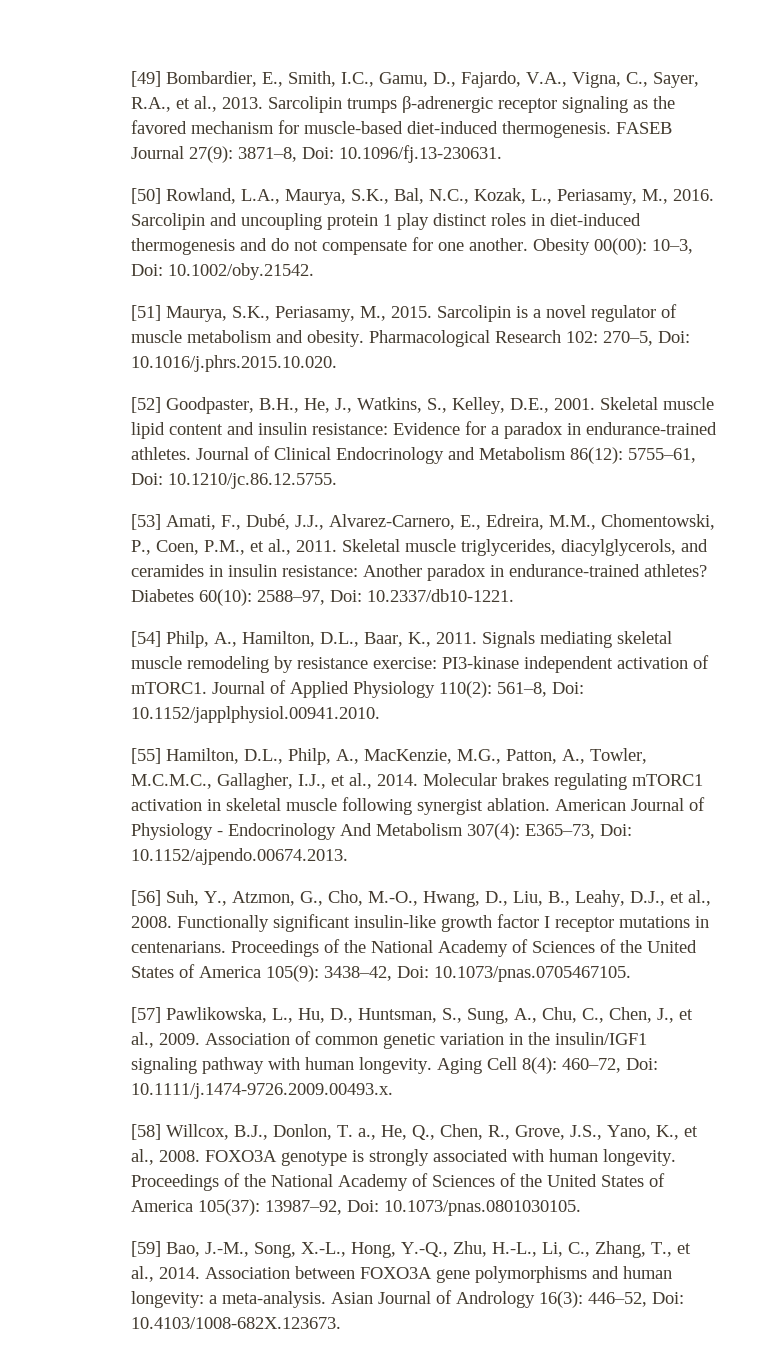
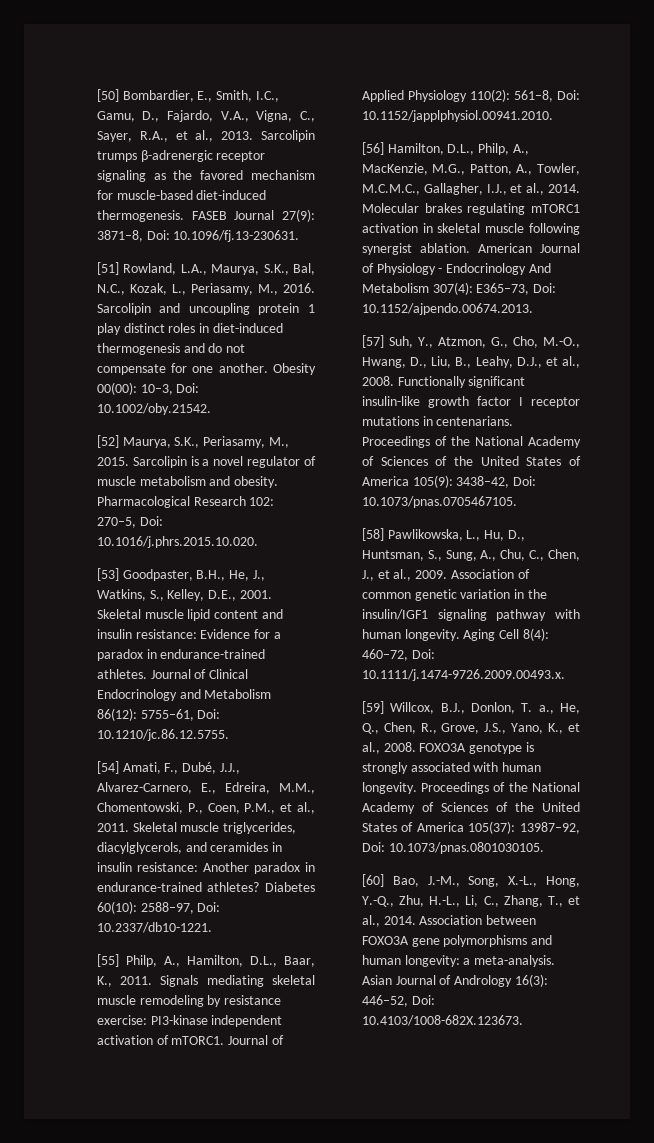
[131,71,162,87] [49] -> [96,89,119,102] [50]
[131,188,162,204] [50] -> [96,262,119,275] [51]
[131,305,162,321] [51] -> [96,435,119,448] [52]
[131,397,162,413] [52] -> [96,568,119,581] [53]
[131,514,162,530] [53] -> [96,761,119,774] [54]
[131,631,162,647] [54] -> [96,954,119,967] [55]
[131,748,162,764] [55] -> [361,142,384,155] [56]
[131,890,162,906] [56] -> [361,335,384,348] [57]
[131,1007,162,1023] [57] -> [361,528,384,541] [58]
[131,1124,162,1140] [58] -> [361,701,384,714] [59]
[131,1241,162,1257] [59] -> [361,874,384,887] [60]

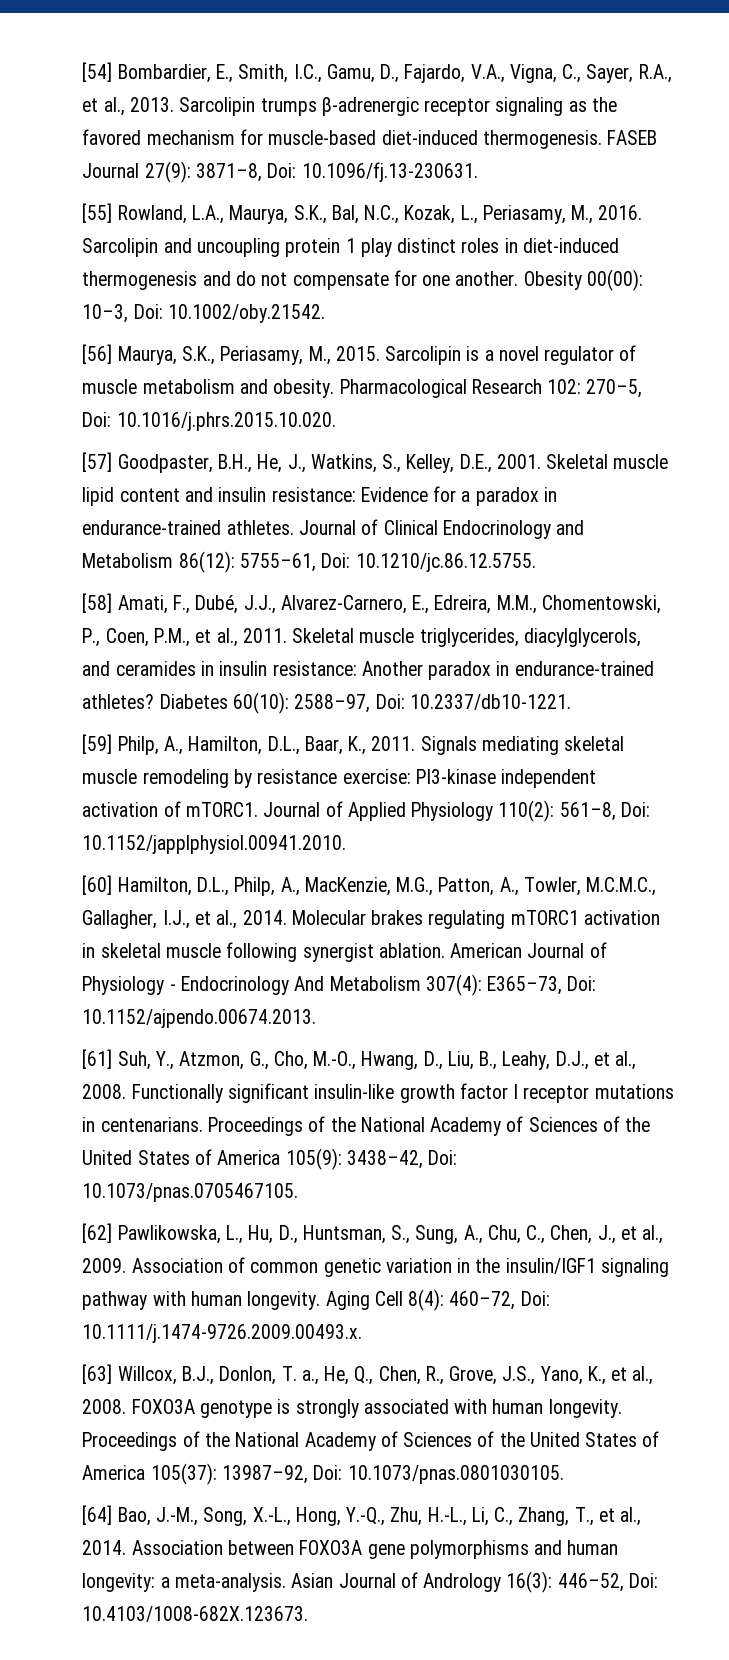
[96,89,119,102] [50] -> [82,62,113,82] [54]
[96,262,119,275] [51] -> [82,203,113,223] [55]
[96,435,119,448] [52] -> [82,344,113,364] [56]
[96,568,119,581] [53] -> [82,452,113,472] [57]
[96,761,119,774] [54] -> [82,593,113,613] [58]
[96,954,119,967] [55] -> [82,734,113,754] [59]
[361,142,384,155] [56] -> [82,875,113,895] [60]
[361,335,384,348] [57] -> [82,1049,113,1069] [61]
[361,528,384,541] [58] -> [82,1223,113,1243] [62]
[361,701,384,714] [59] -> [82,1364,113,1384] [63]
[361,874,384,887] [60] -> [82,1505,113,1525] [64]

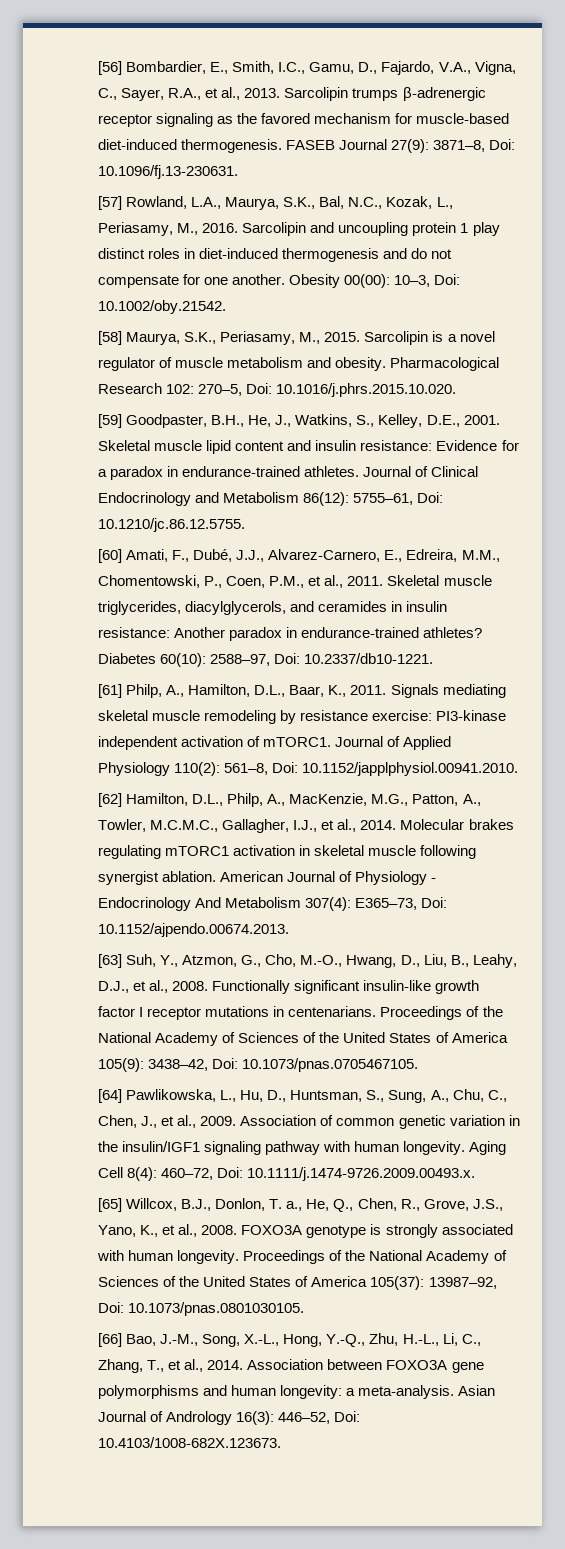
[82,62,113,82] [54] -> [98,61,123,75] [56]
[82,203,113,223] [55] -> [98,196,123,210] [57]
[82,344,113,364] [56] -> [98,331,123,345] [58]
[82,452,113,472] [57] -> [98,414,123,428] [59]
[82,593,113,613] [58] -> [98,549,123,563] [60]
[82,734,113,754] [59] -> [98,684,123,698] [61]
[82,875,113,895] [60] -> [98,793,123,807] [62]
[82,1049,113,1069] [61] -> [98,954,123,968] [63]
[82,1223,113,1243] [62] -> [98,1089,123,1103] [64]
[82,1364,113,1384] [63] -> [98,1198,123,1212] [65]
[82,1505,113,1525] [64] -> [98,1333,123,1347] [66]

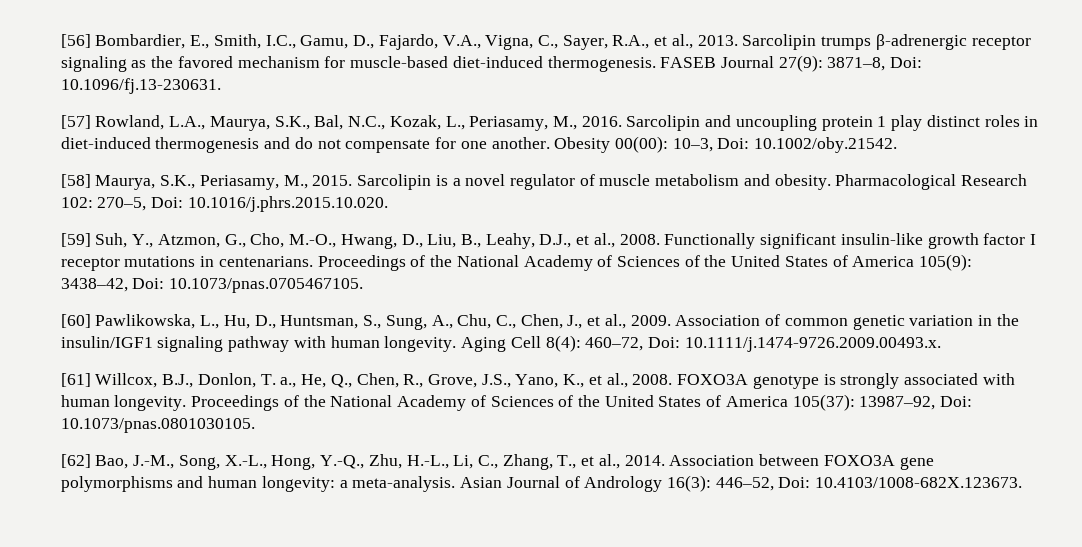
[126,414,500,428] [98,440,519,454] [98,466,479,480] [98,492,444,506] [98,518,246,532] [98,549,500,563] [98,575,492,588] [98,601,448,615] [98,627,483,641] [98,653,434,667] [98,684,506,698] [98,710,507,724] [98,736,452,750] [98,762,519,776] [98,793,481,807] [98,819,514,833] [98,845,477,859] [98,871,437,885] [98,897,448,911] [98,923,290,937] [98,954,123,968] Goodpaster, B.H., He, J., Watkins, S., Kelley, D.E., 2001. Skeletal muscle lipid content and insulin resistance: Evidence for a paradox in endurance-trained athletes. Journal of Clinical Endocrinology and Metabolism 86(12): 5755–61, Doi: 10.1210/jc.86.12.5755. // [60] Amati, F., Dubé, J.J., Alvarez-Carnero, E., Edreira, M.M., Chomentowski, P., Coen, P.M., et al., 2011. Skeletal muscle triglycerides, diacylglycerols, and ceramides in insulin resistance: Another paradox in endurance-trained athletes? Diabetes 60(10): 2588–97, Doi: 10.2337/db10-1221. // [61] Philp, A., Hamilton, D.L., Baar, K., 2011. Signals mediating skeletal muscle remodeling by resistance exercise: PI3-kinase independent activation of mTORC1. Journal of Applied Physiology 110(2): 561–8, Doi: 10.1152/japplphysiol.00941.2010. // [62] Hamilton, D.L., Philp, A., MacKenzie, M.G., Patton, A., Towler, M.C.M.C., Gallagher, I.J., et al., 2014. Molecular brakes regulating mTORC1 activation in skeletal muscle following synergist ablation. American Journal of Physiology - Endocrinology And Metabolism 307(4): E365–73, Doi: 10.1152/ajpendo.00674.2013. // [63] -> (91, 240) none
[98,1089,123,1103] [64] -> [60,314,91,328] [60]
[98,1198,123,1212] [65] -> [60,373,91,387] [61]
[98,1333,123,1347] [66] -> [60,454,91,468] [62]

